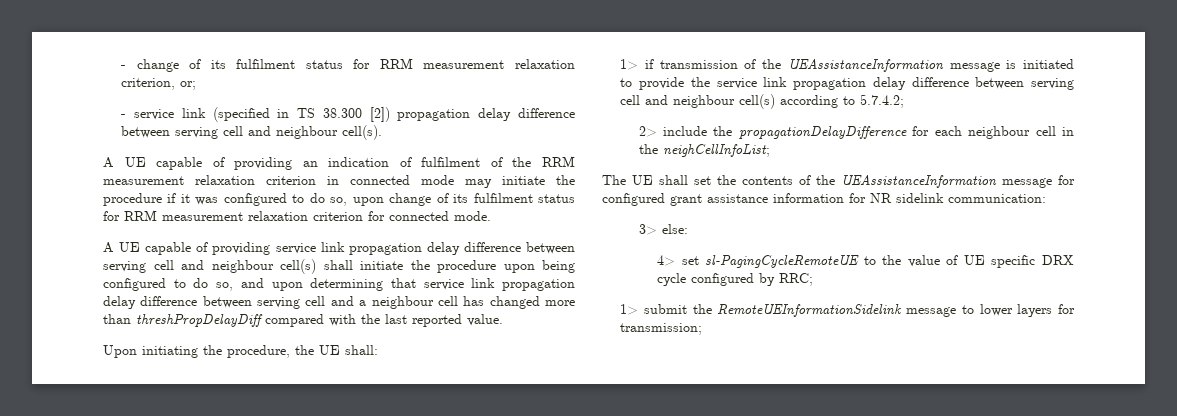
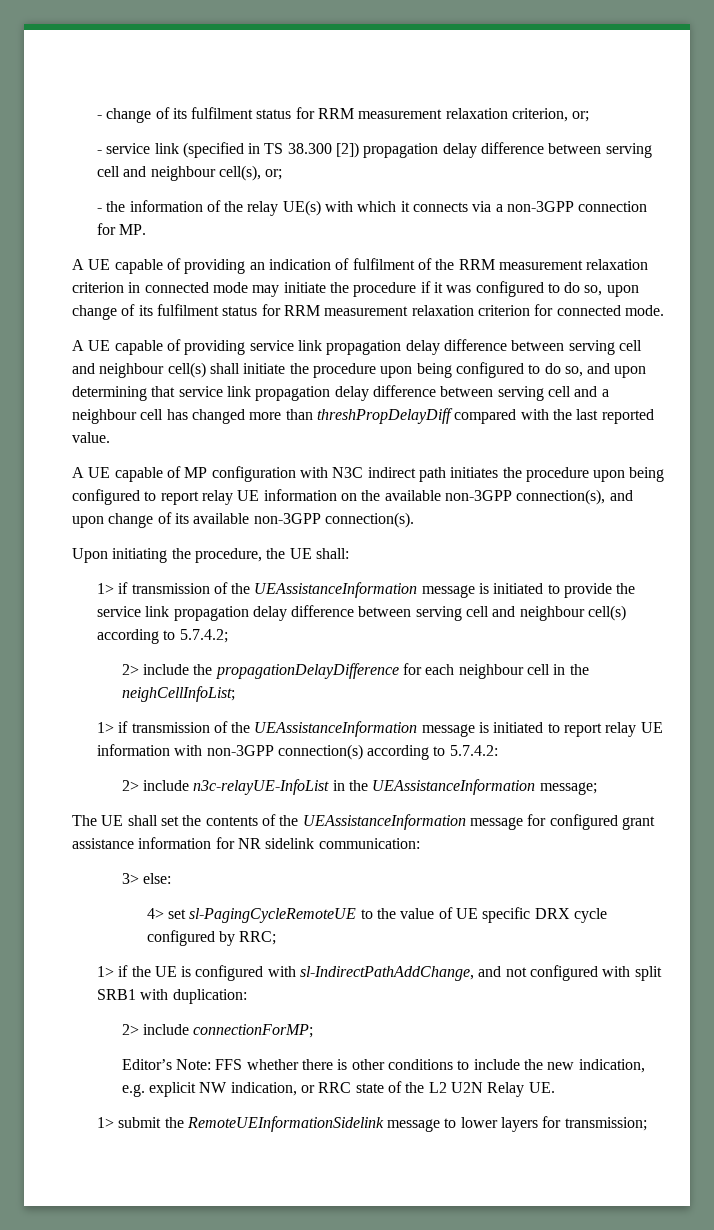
[342,125,383,140] cell(s). -> [218,165,283,181] [96,200,648,216] [96,223,147,235] cell(s), or; // - the information of the relay UE(s) with which it connects via a non-3GPP connection for MP.
(503, 320) none -> [72,466,665,482] [72,489,633,505] [72,512,414,528] // A UE capable of MP configuration with N3C indirect path initiates the procedure upon being configured to report relay UE information on the available non-3GPP connection(s), and upon change of its available non-3GPP connection(s).
(770, 150) none -> [96,721,663,737] [96,744,498,760] [121,779,597,795] // 1> if transmission of the UEAssistanceInformation message is initiated to report relay UE information with non-3GPP connection(s) according to 5.7.4.2: // 2> include n3c-relayUE-InfoList in the UEAssistanceInformation message;
(813, 279) none -> [96,965,662,981] [96,989,247,1004] [121,1024,314,1038] [121,1059,645,1073] [121,1081,555,1097] // 1> if the UE is configured with sl-IndirectPathAddChange, and not configured with split SRB1 with duplication: // 2> include connectionForMP; // Editor’s Note: FFS whether there is other conditions to include the new indication, e.g. explicit NW indication, or RRC state of the L2 U2N Relay UE.

